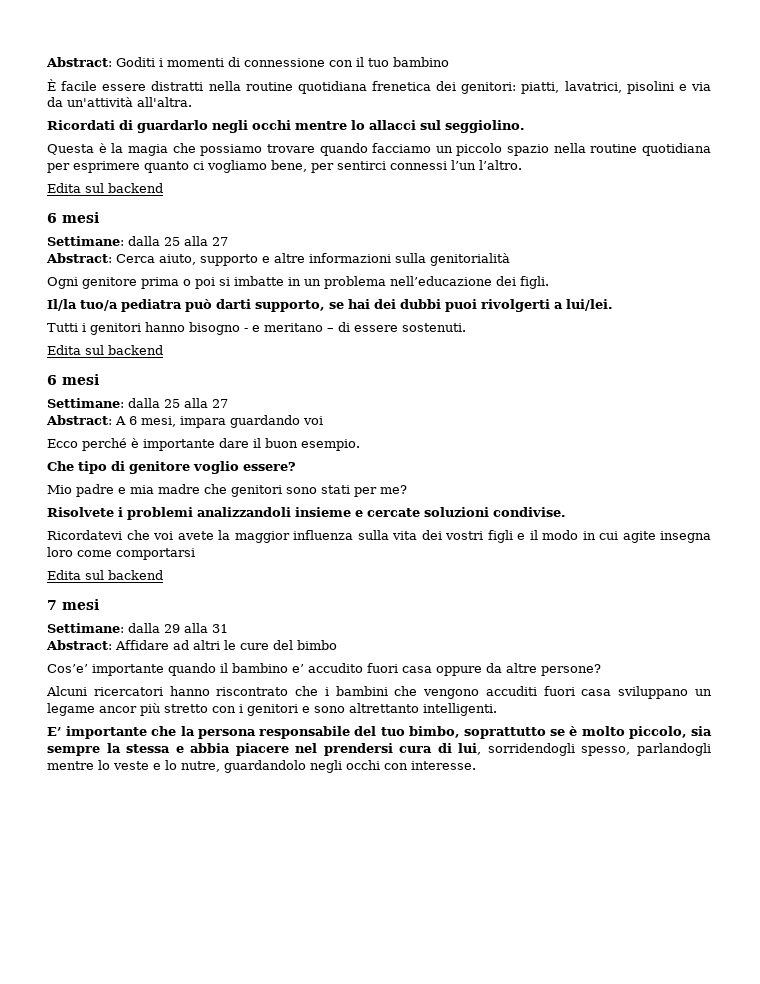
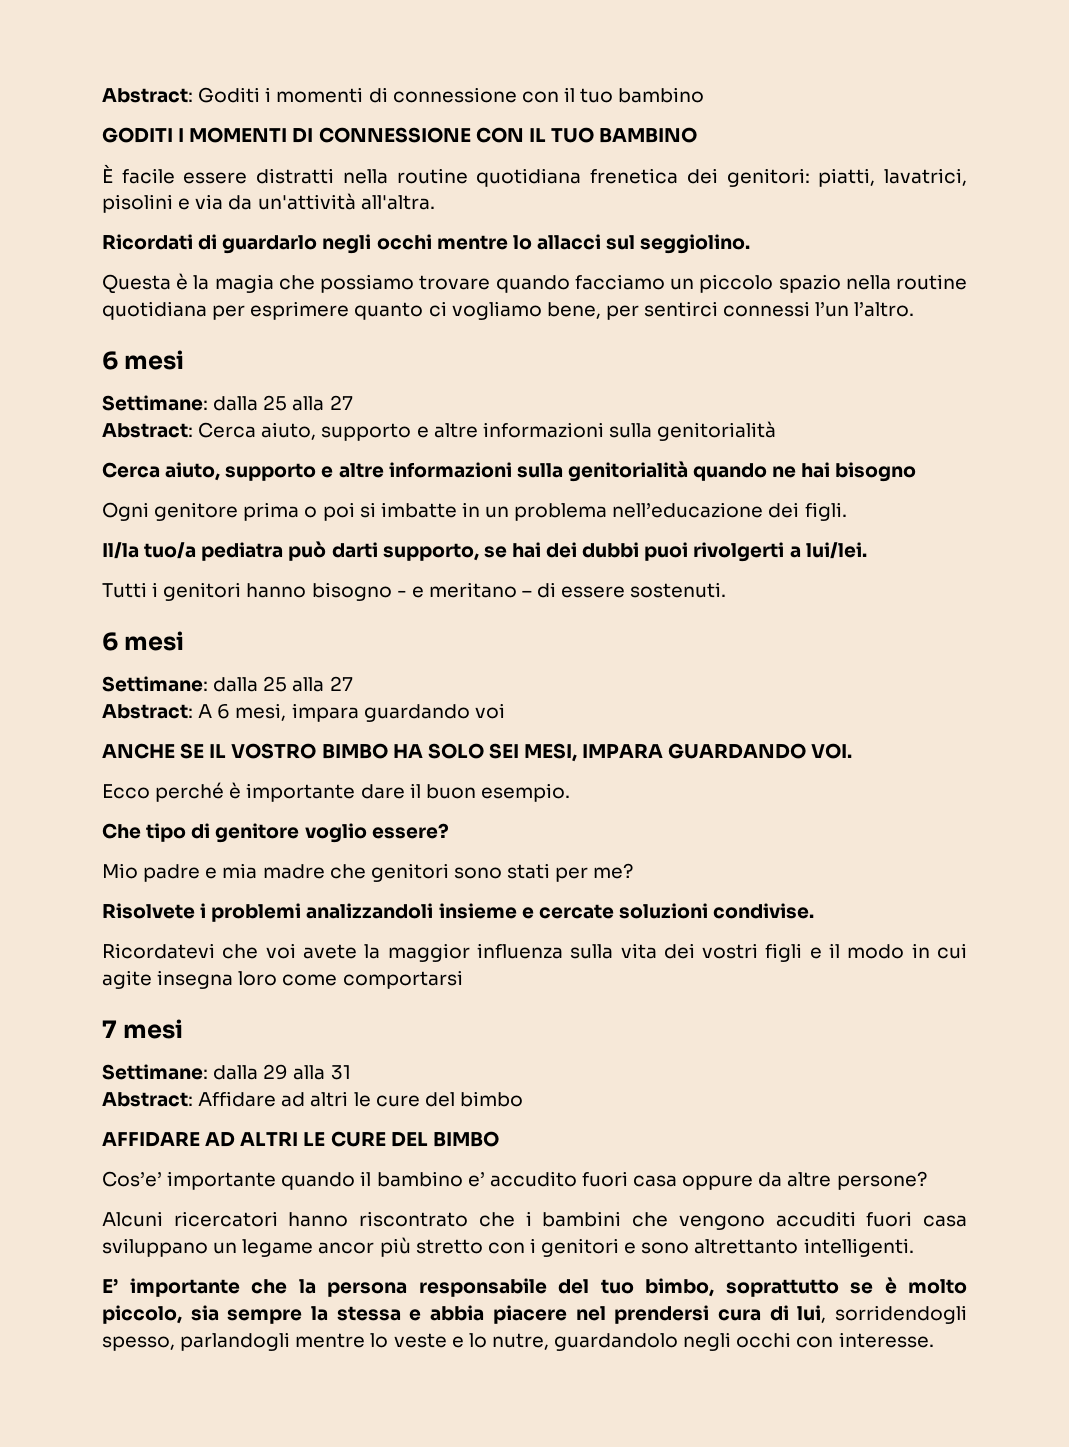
(449, 62) none -> [102,127,698,143] // GODITI I MOMENTI DI CONNESSIONE CON IL TUO BAMBINO
[47,183,163,193] // Edita sul backend -> (915, 309) none
(510, 259) none -> [102,461,917,482] // Cerca aiuto, supporto e altre informazioni sulla genitorialità quando ne hai bisogno
[47,345,163,355] // Edita sul backend -> (727, 590) none
(323, 420) none -> [102,743,853,762] // ANCHE SE IL VOSTRO BIMBO HA SOLO SEI MESI, IMPARA GUARDANDO VOI.
[47,570,163,580] // Edita sul backend -> (463, 979) none
(337, 645) none -> [102,1131,499,1147] // AFFIDARE AD ALTRI LE CURE DEL BIMBO

